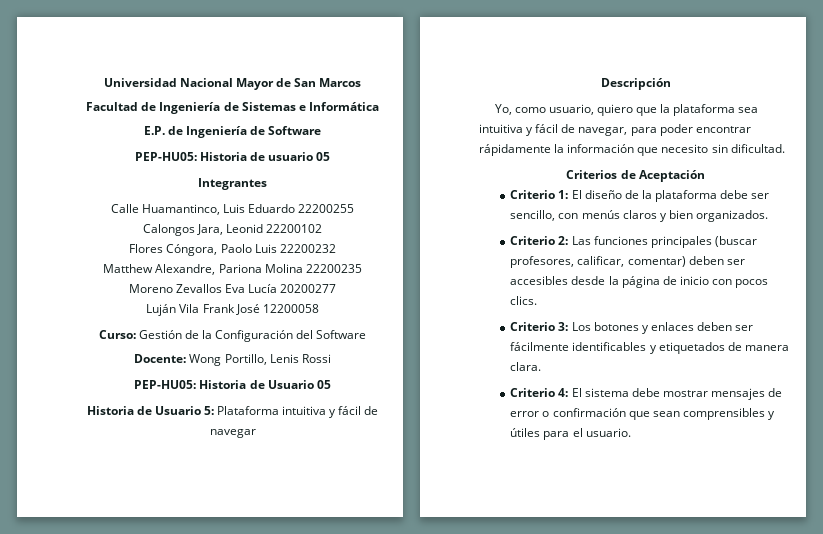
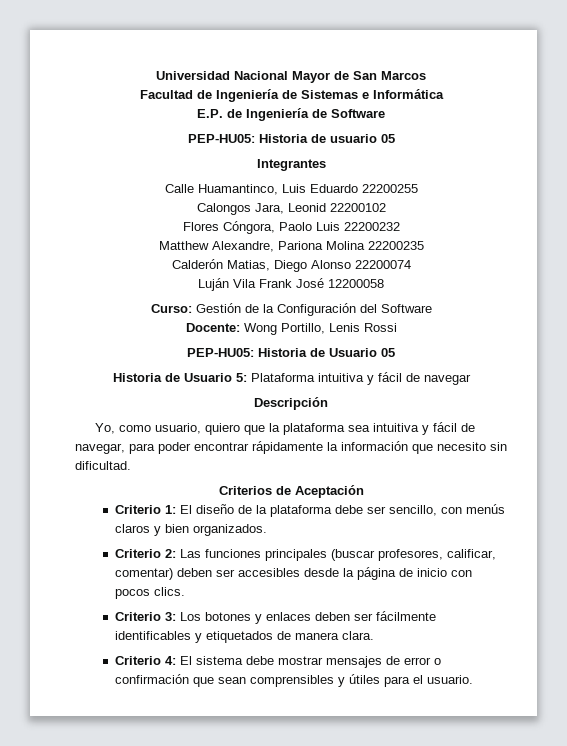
[128,284,337,293] Moreno Zevallos Eva Lucía 20200277 -> [171,259,411,272] Calderón Matias, Diego Alonso 22200074

